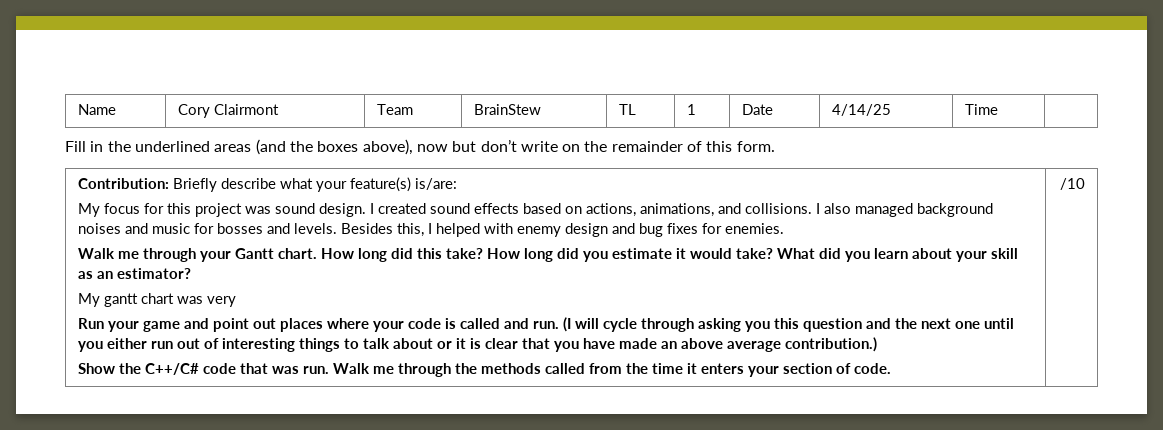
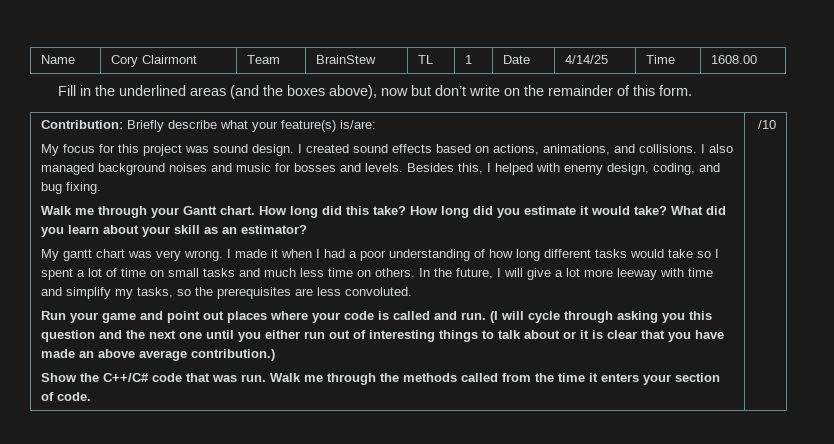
(998, 109) none -> [711,55,758,64] 1608.00
[564,223,784,237] design and bug fixes for enemies. -> [607,163,721,175] [41,182,102,194] design, coding, and bug fixing.
(236, 301) none -> [184,249,720,261] [41,268,714,280] [41,287,413,299] wrong. I made it when I had a poor understanding of how long different tasks would take so I spent a lot of time on small tasks and much less time on others. In the future, I will give a lot more leeway with time and simplify my tasks, so the prerequisites are less convoluted.

